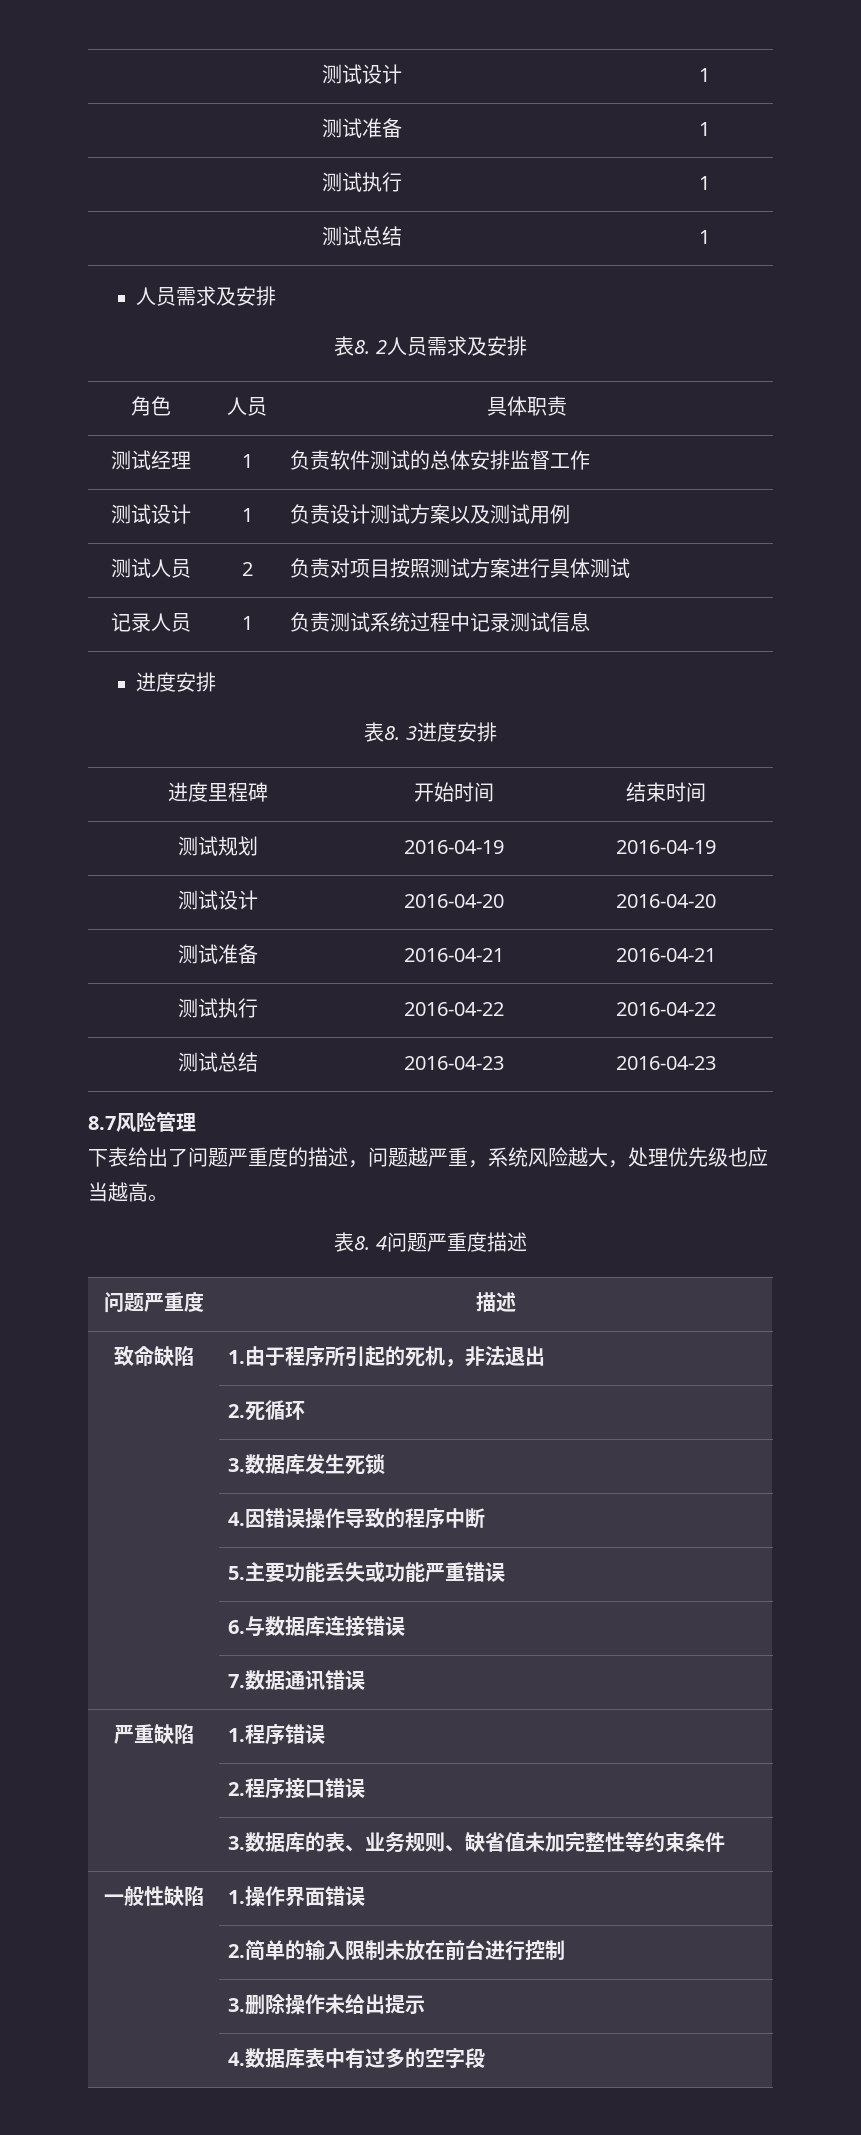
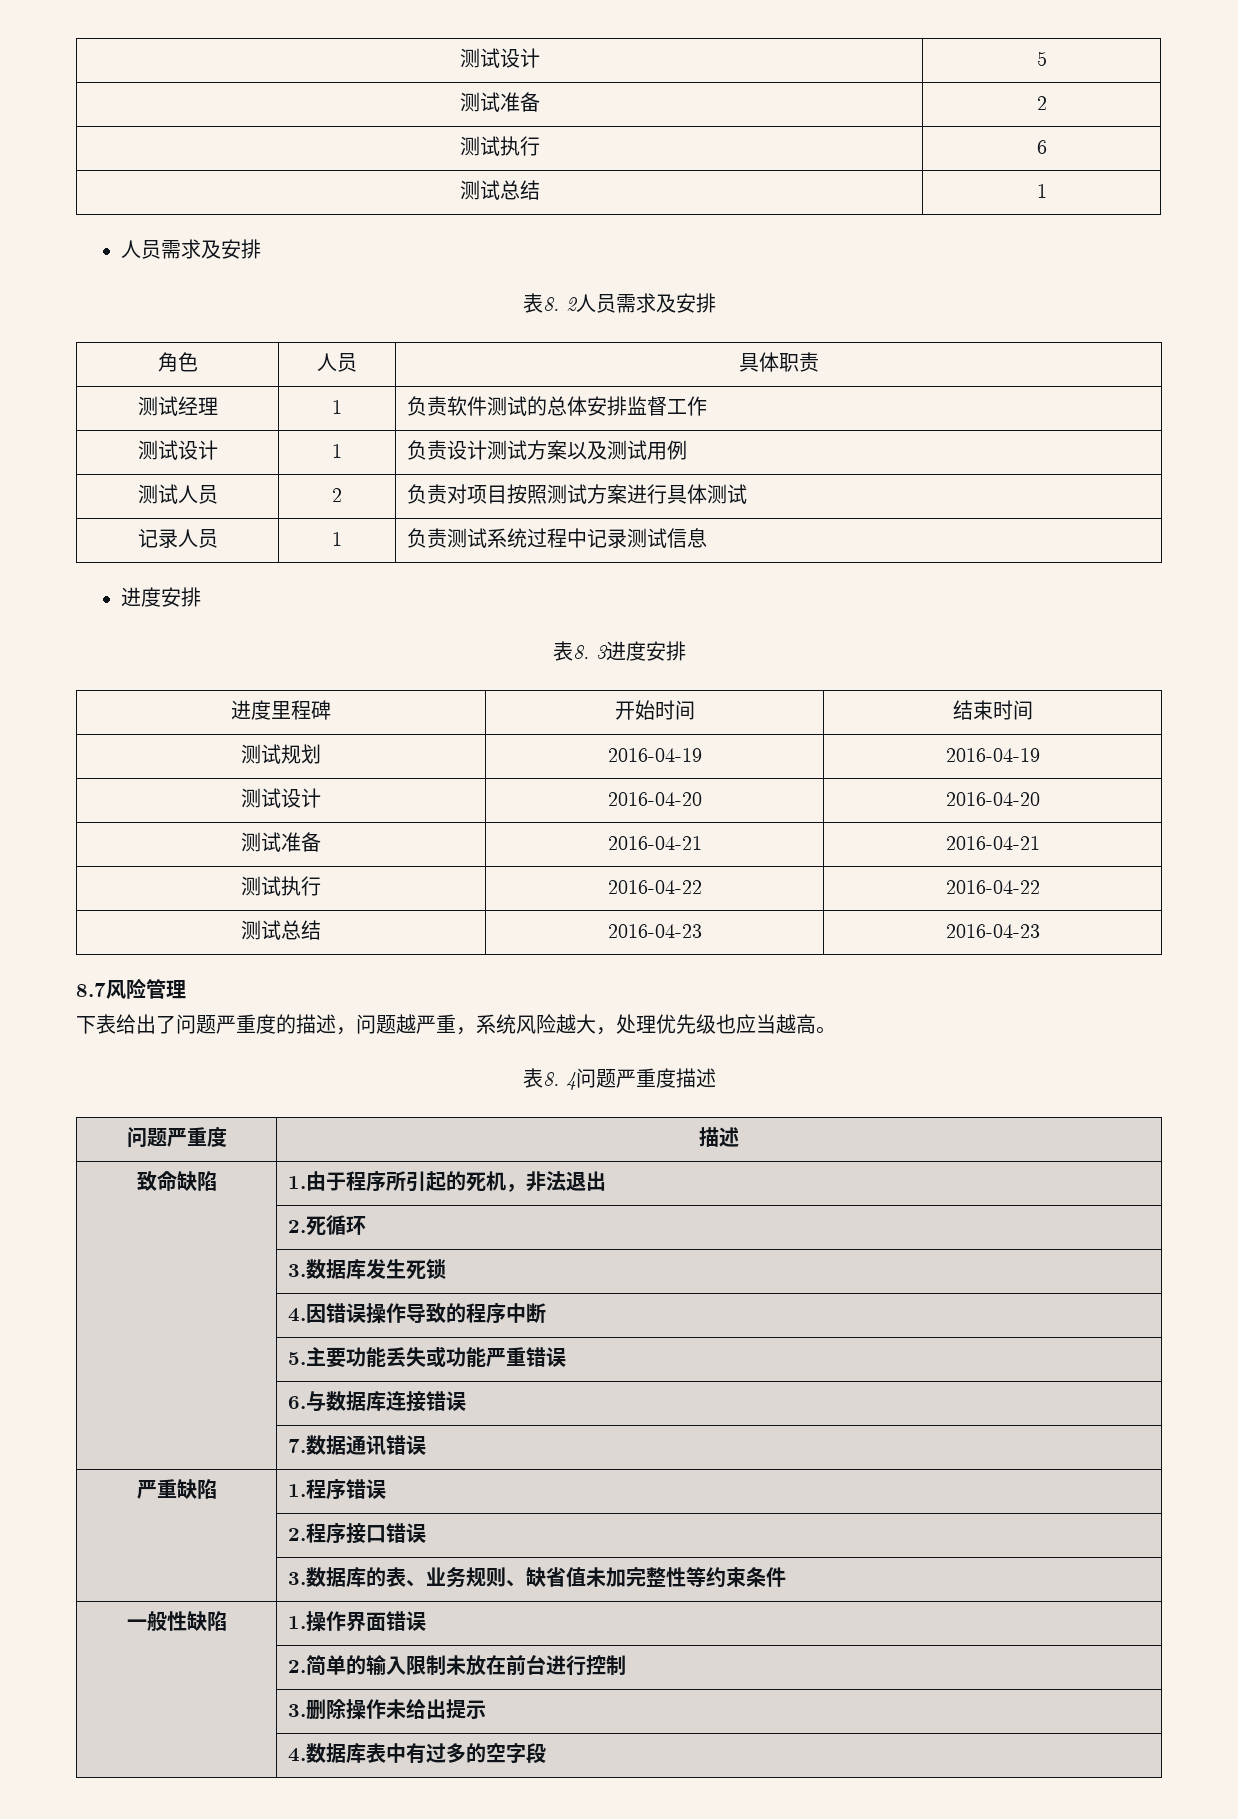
[322,64,402,84] [698,68,710,82] [322,118,402,138] [698,122,710,136] [322,172,402,192] [698,176,710,190] 测试设计 | 1 // 测试准备 | 1 // 测试执行 | 1 -> [459,48,540,68] [1036,51,1047,66] [459,92,540,112] [1036,96,1047,110] [459,136,540,156] [1036,140,1047,154] 测试设计 | 5 // 测试准备 | 2 // 测试执行 | 6

